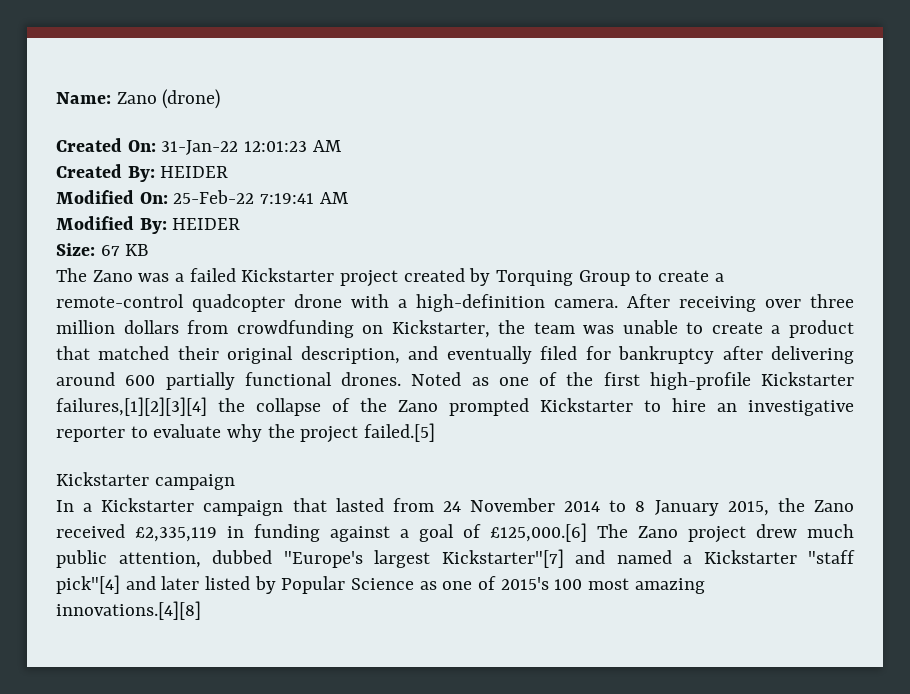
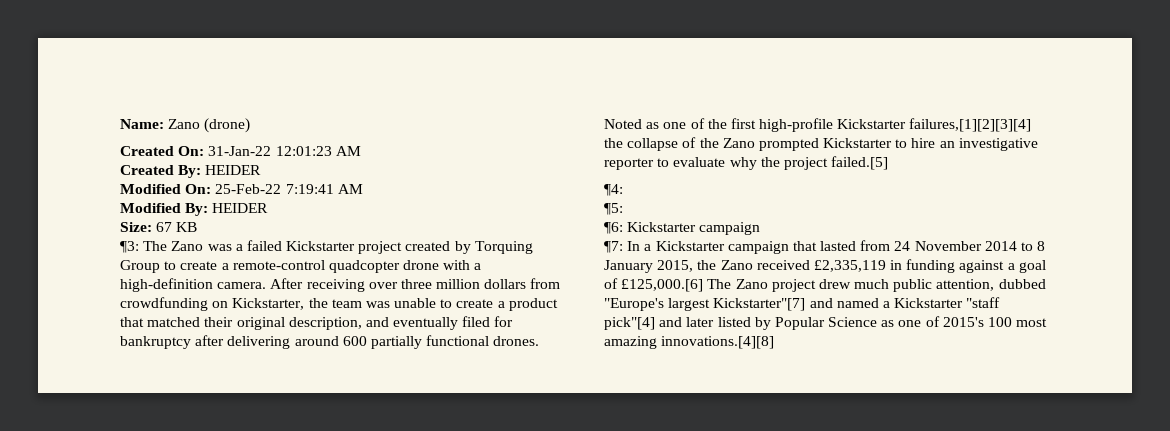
(149, 250) none -> [120,241,139,253] ¶3:
(436, 432) none -> [604,184,623,196] [604,203,623,215] [604,222,623,234] ¶4: // ¶5: // ¶6:
(235, 482) none -> [604,241,623,253] ¶7:

